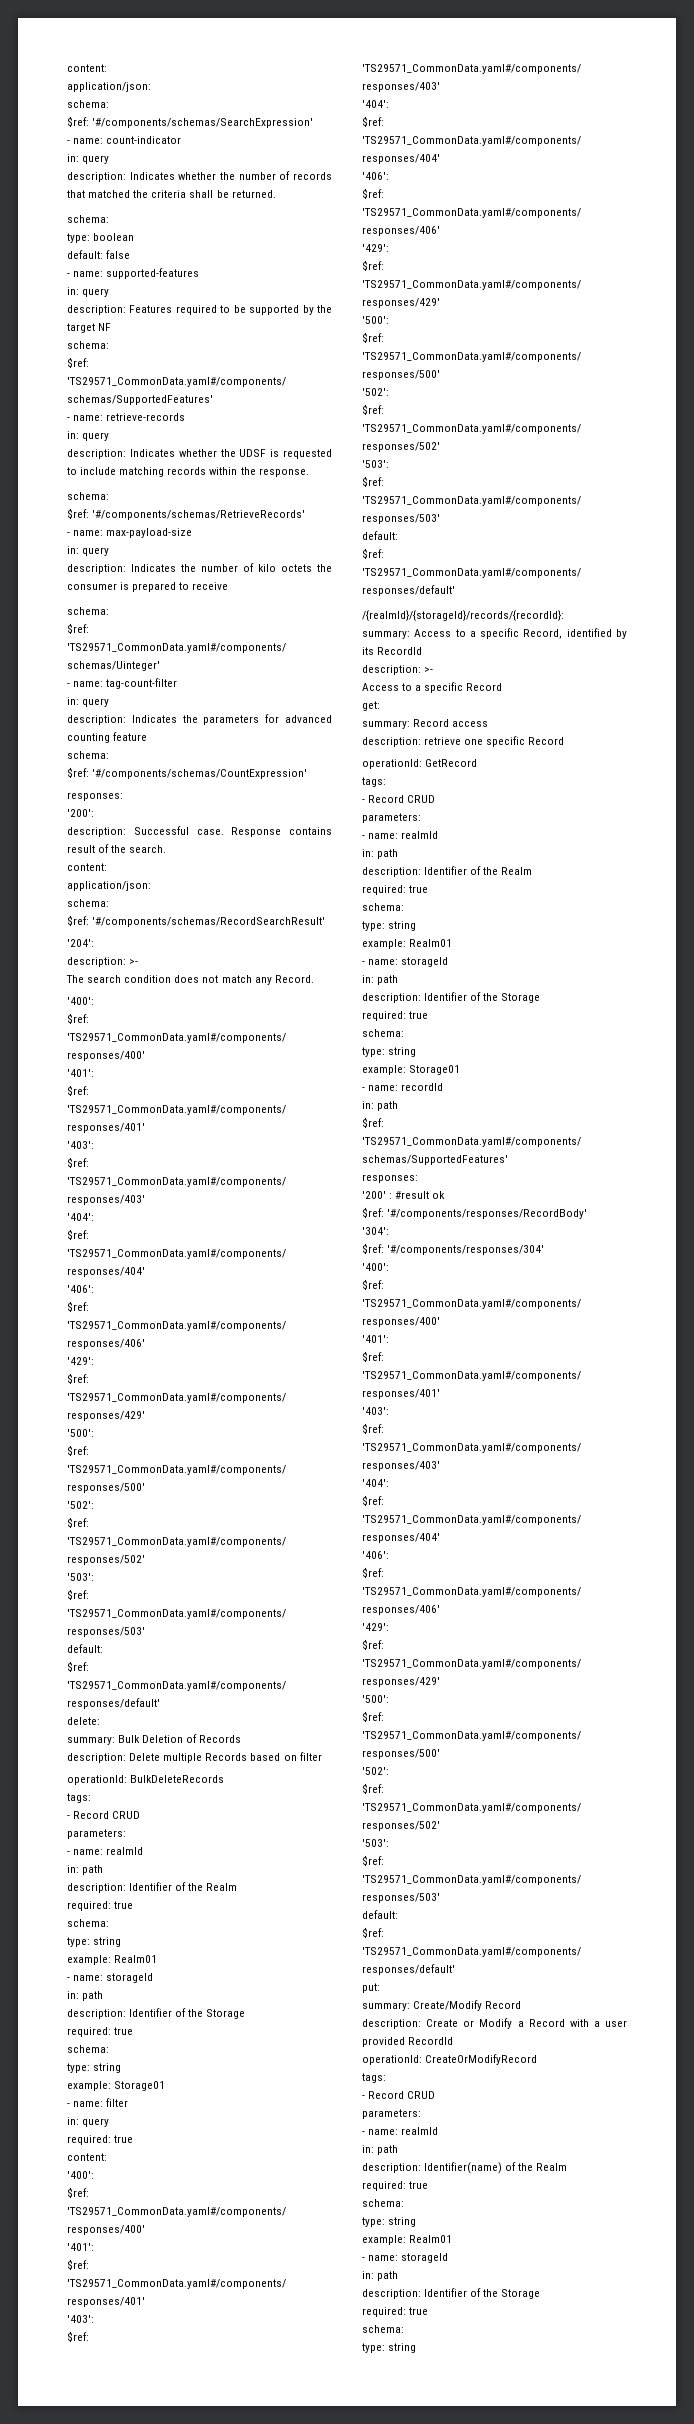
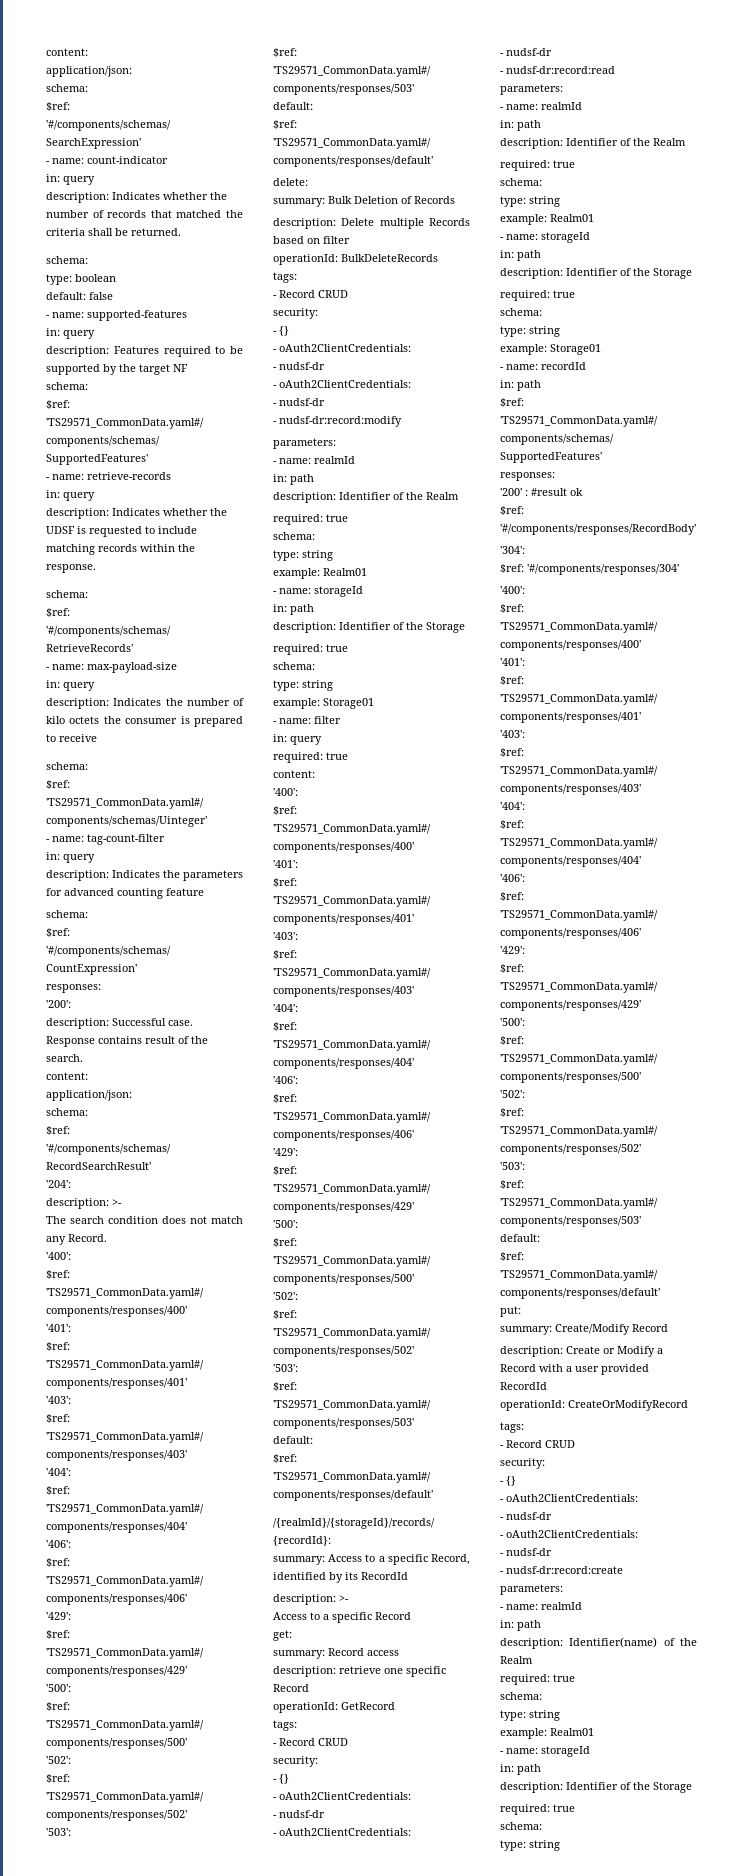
(141, 1815) none -> [273,308,318,319] [273,326,289,336] [273,344,411,352] [273,362,325,370] [273,380,411,388] [273,398,325,406] [273,416,402,427] // security: // - {} // - oAuth2ClientCredentials: // - nudsf-dr // - oAuth2ClientCredentials: // - nudsf-dr // - nudsf-dr:record:modify
(436, 799) none -> [273,1756,318,1767] [273,1774,289,1784] [273,1792,411,1800] [273,1810,325,1818] [273,1828,411,1836] [500,48,552,56] [500,66,615,74] // security: // - {} // - oAuth2ClientCredentials: // - nudsf-dr // - oAuth2ClientCredentials: // - nudsf-dr // - nudsf-dr:record:read
(436, 2095) none -> [500,1458,545,1469] [500,1476,516,1486] [500,1494,638,1502] [500,1512,552,1520] [500,1530,638,1538] [500,1548,552,1556] [500,1566,623,1574] // security: // - {} // - oAuth2ClientCredentials: // - nudsf-dr // - oAuth2ClientCredentials: // - nudsf-dr // - nudsf-dr:record:create

